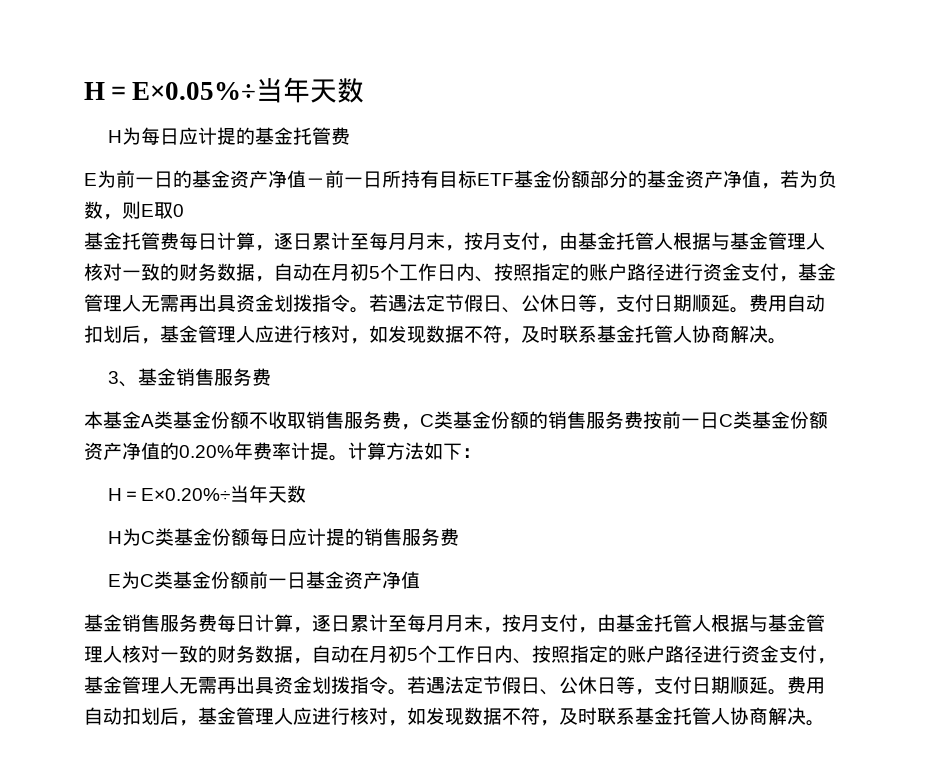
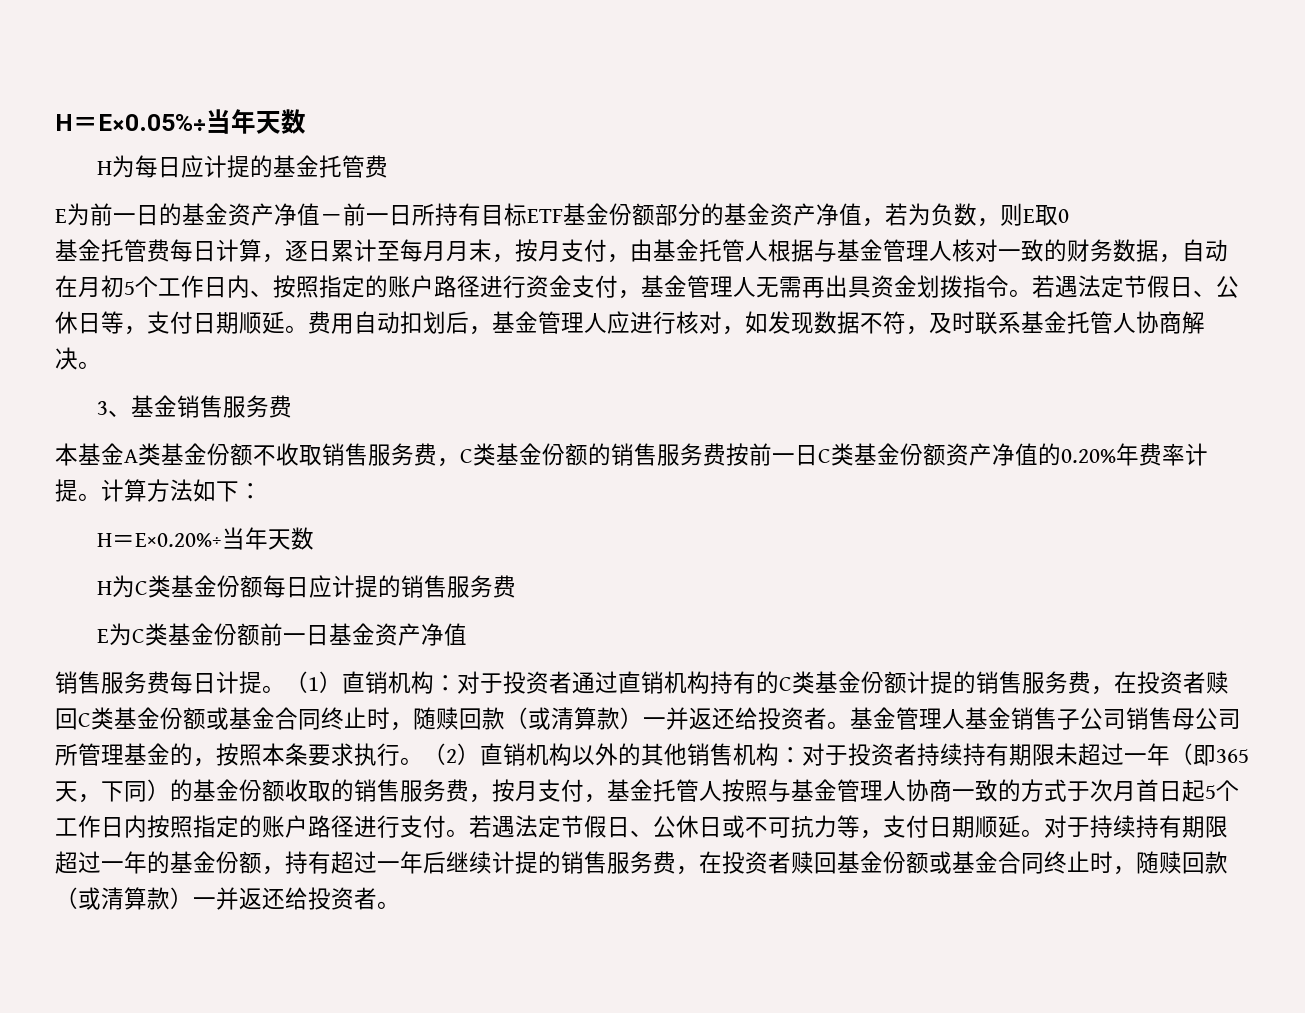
[84,614,122,632] 基金 -> (467, 634) none
[274,614,825,633] [84,645,836,664] [84,676,825,695] [84,707,806,726] 算，逐日累计至每月月末，按月支付，由基金托管人根据与基金管理人核对一致的财务数据，自动在月初5个工作日内、按照指定的账户路径进行资金支付，基金管理人无需再出具资金划拨指令。若遇法定节假日、公休日等，支付日期顺延。费用自动扣划后，基金管理人应进行核对，如发现数据不符，及时联系基金托管人协商解决 -> [239,671,1229,695] [55,707,1241,731] [55,743,1249,767] [55,779,1239,803] [55,815,1228,839] [55,851,1228,875] [55,887,377,910] 提。（1）直销机构：对于投资者通过直销机构持有的C类基金份额计提的销售服务费，在投资者赎回C类基金份额或基金合同终止时，随赎回款（或清算款）一并返还给投资者。基金管理人基金销售子公司销售母公司所管理基金的，按照本条要求执行。（2）直销机构以外的其他销售机构：对于投资者持续持有期限未超过一年（即365天，下同）的基金份额收取的销售服务费，按月支付，基金托管人按照与基金管理人协商一致的方式于次月首日起5个工作日内按照指定的账户路径进行支付。若遇法定节假日、公休日或不可抗力等，支付日期顺延。对于持续持有期限超过一年的基金份额，持有超过一年后继续计提的销售服务费，在投资者赎回基金份额或基金合同终止时，随赎回款（或清算款）一并返还给投资者

